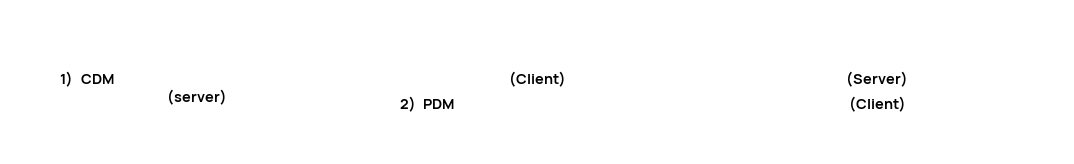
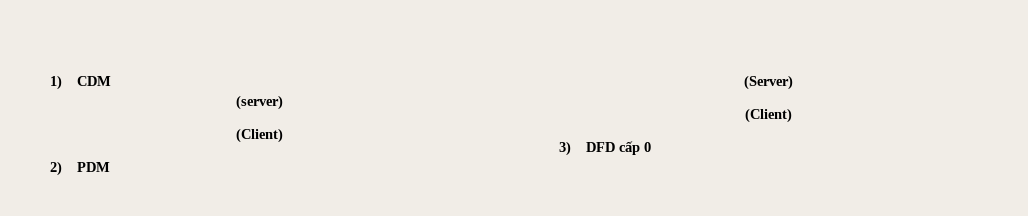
(906, 104) none -> [559,141,651,156] // 3) DFD cấp 0

